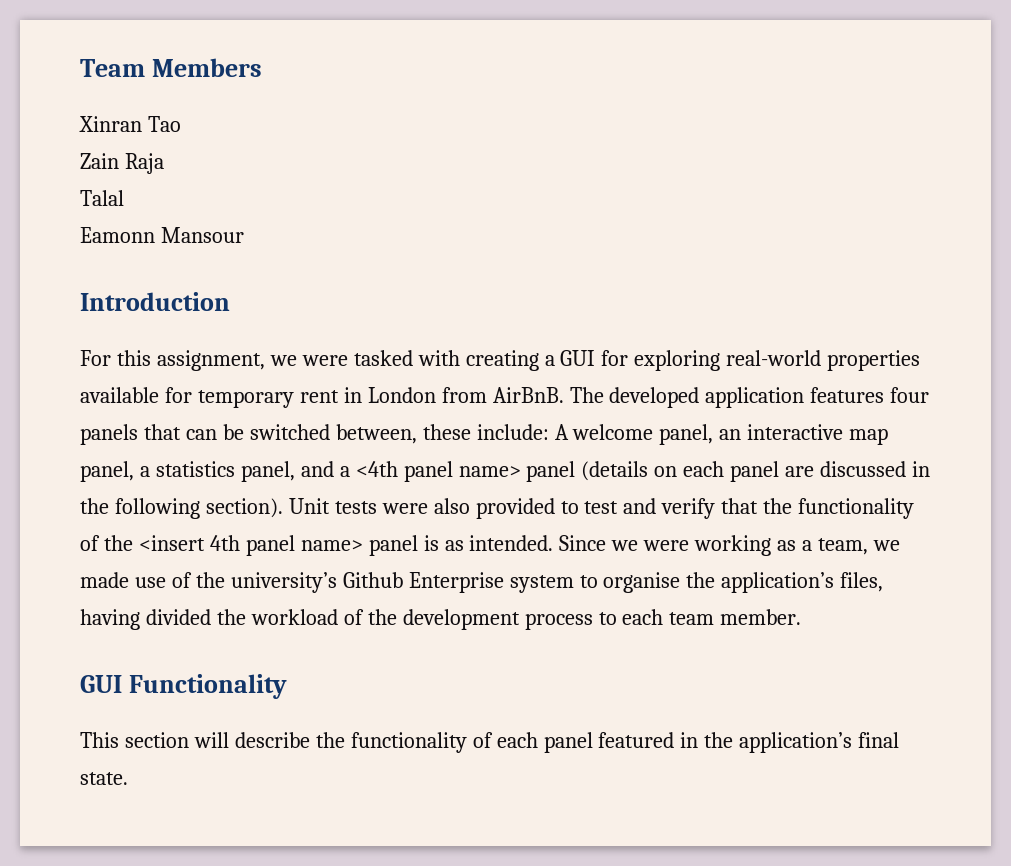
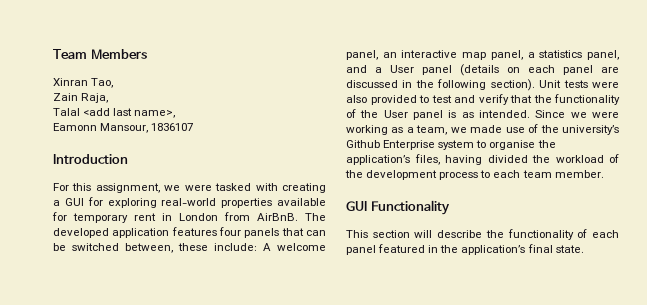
[147,116,181,132] Tao -> [91,78,114,88] Tao,
[124,153,164,174] Raja -> [81,93,109,103] Raja,
(124, 198) none -> [83,108,176,118] <add last name>,
[160,227,244,243] Mansour -> [100,123,194,133] Mansour, 1836107
[355,461,521,482] <4th panel name> -> [390,65,414,73] User
[138,535,363,556] <insert 4th panel name> -> [383,110,408,118] User

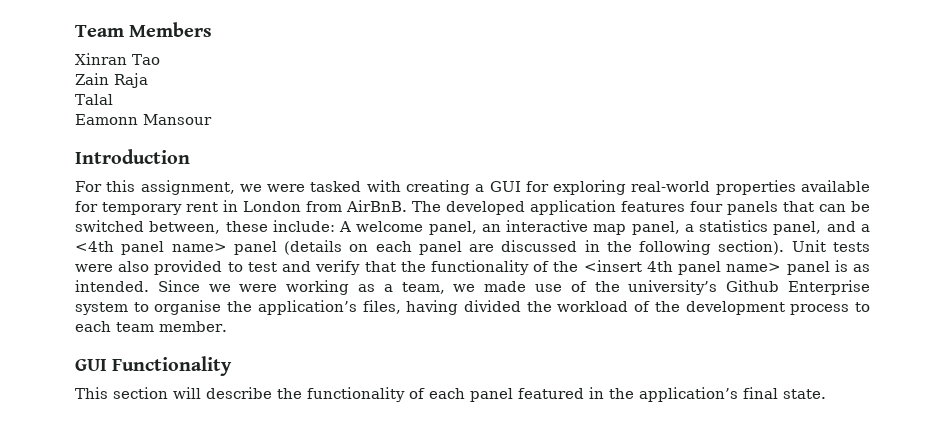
[91,78,114,88] Tao, -> [132,54,160,65] Tao
[81,93,109,103] Raja, -> [114,73,148,88] Raja
[83,108,176,118] <add last name>, -> (113, 99) none
[100,123,194,133] Mansour, 1836107 -> [143,114,212,125] Mansour
[390,65,414,73] User -> [75,241,227,255] <4th panel name>
[383,110,408,118] User -> [583,260,782,275] <insert 4th panel name>

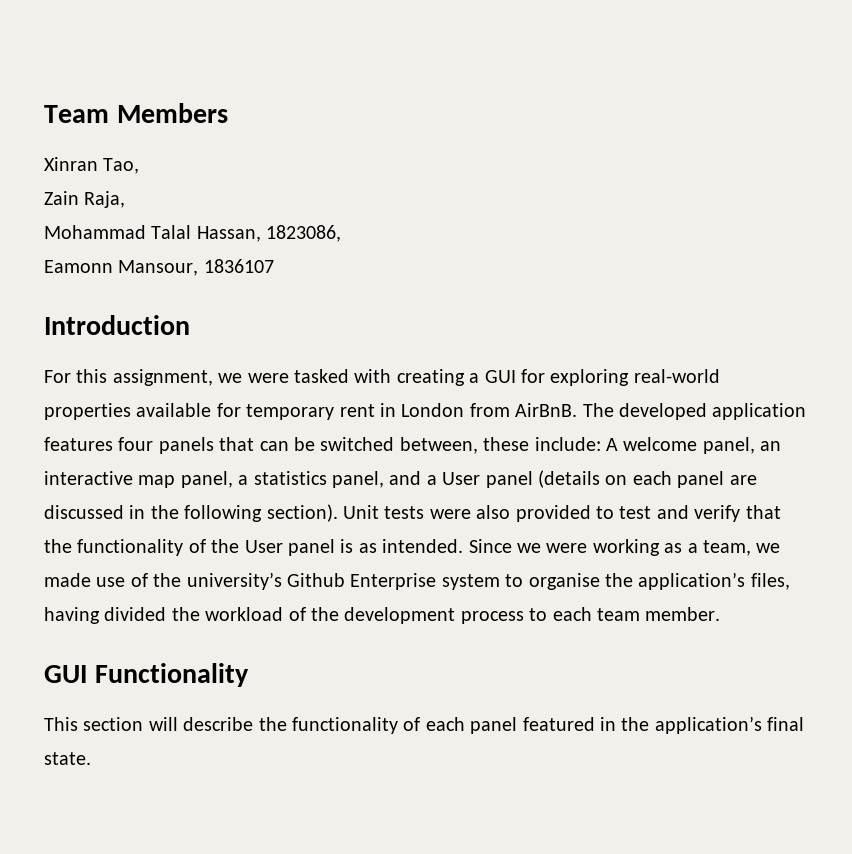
[132,54,160,65] Tao -> [103,158,140,174] Tao,
[114,73,148,88] Raja // -> [84,191,126,208] [44,225,146,239] Raja, // Mohammad
(113, 99) none -> [196,225,342,242] Hassan, 1823086,
[143,114,212,125] Mansour -> [118,259,274,276] Mansour, 1836107
[75,241,227,255] <4th panel name> -> [442,472,481,485] User
[583,260,782,275] <insert 4th panel name> -> [244,540,283,553] User

